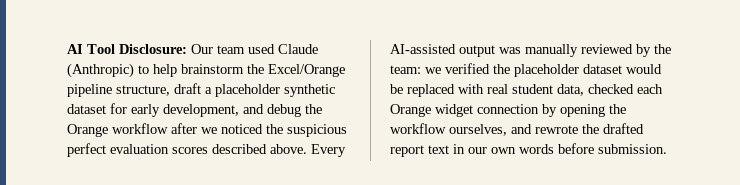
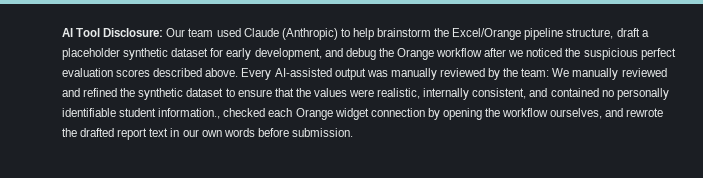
[425,63,662,77] [390,84,584,97] we verified the placeholder dataset would be replaced with real student data, -> [552,68,667,80] [62,88,669,100] [62,108,221,119] We manually reviewed and refined the synthetic dataset to ensure that the values were realistic, internally consistent, and contained no personally identifiable student information.,

